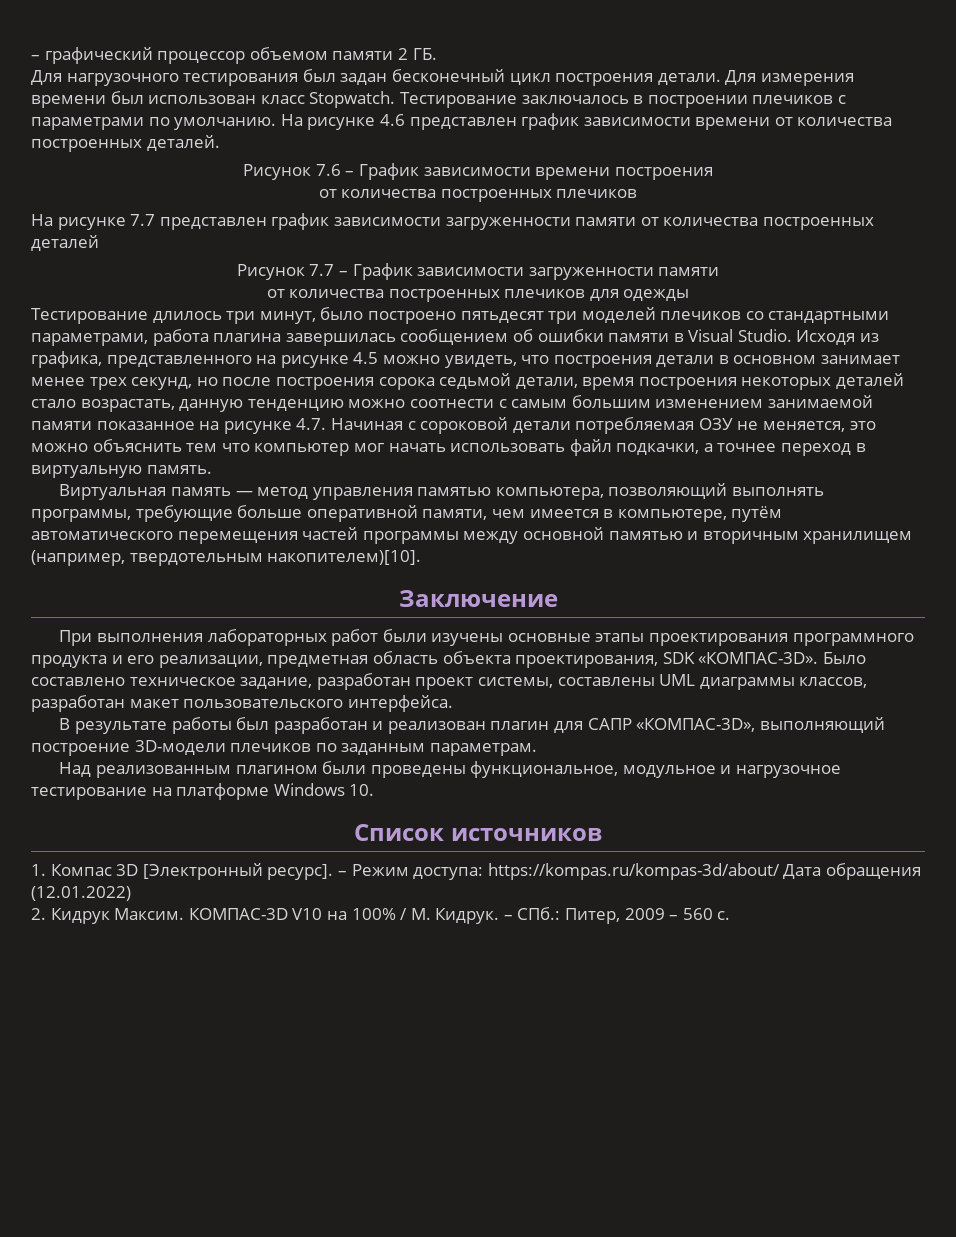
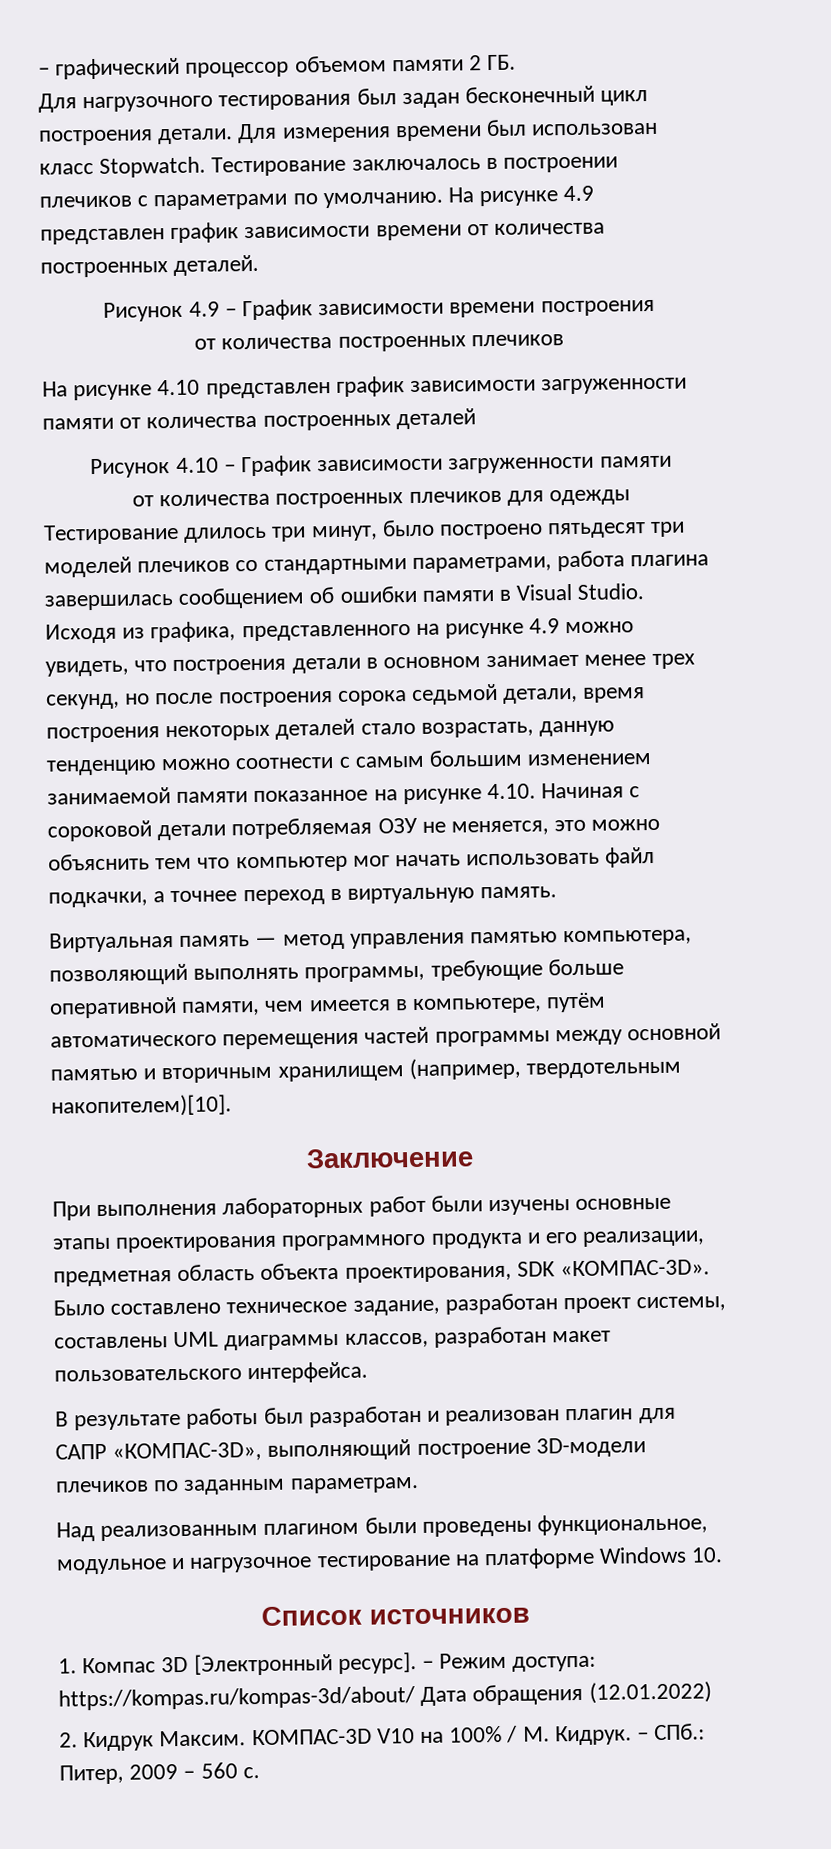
[379,114,405,126] 4.6 -> [563,185,595,202] 4.9
[315,164,341,176] 7.6 -> [188,301,220,317] 4.9
[130,214,156,226] 7.7 -> [157,379,201,396] 4.10
[309,264,335,276] 7.7 -> [175,457,219,473] 4.10
[353,352,379,364] 4.5 -> [529,618,561,634] 4.9
[296,418,327,430] 4.7. -> [487,783,537,800] 4.10.

